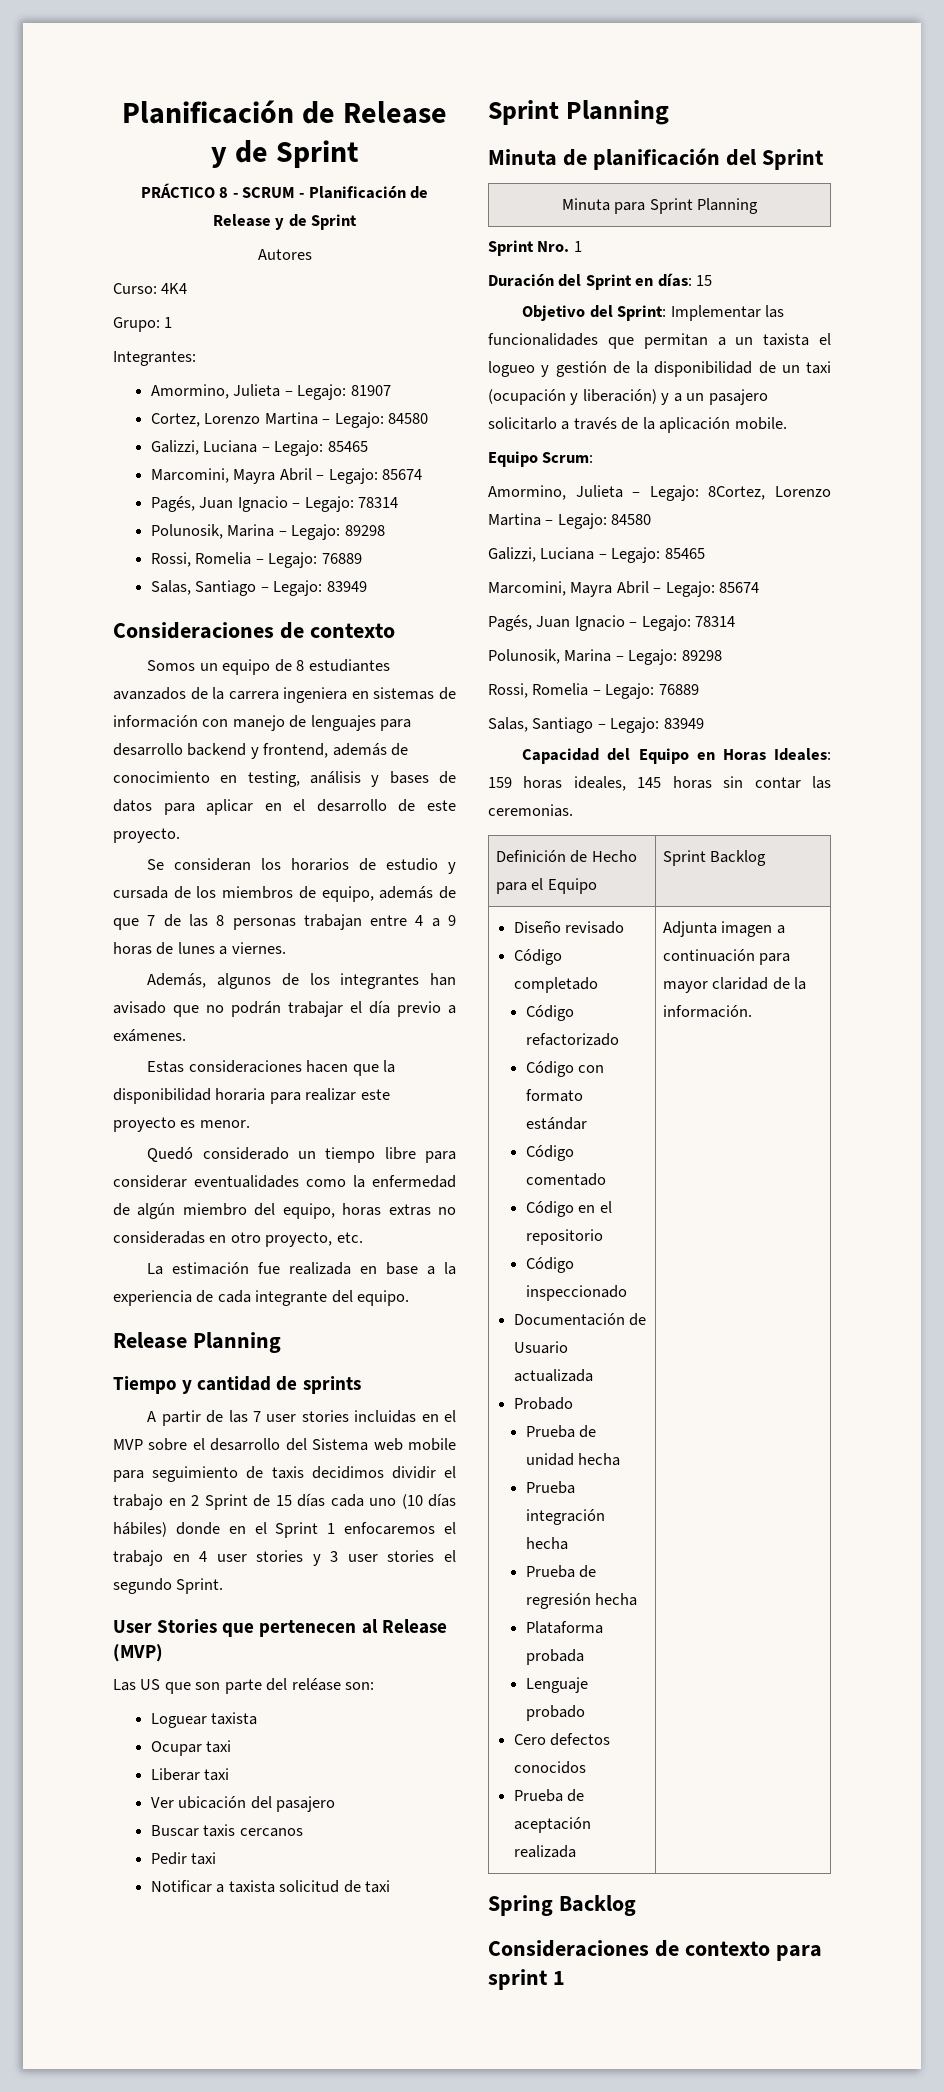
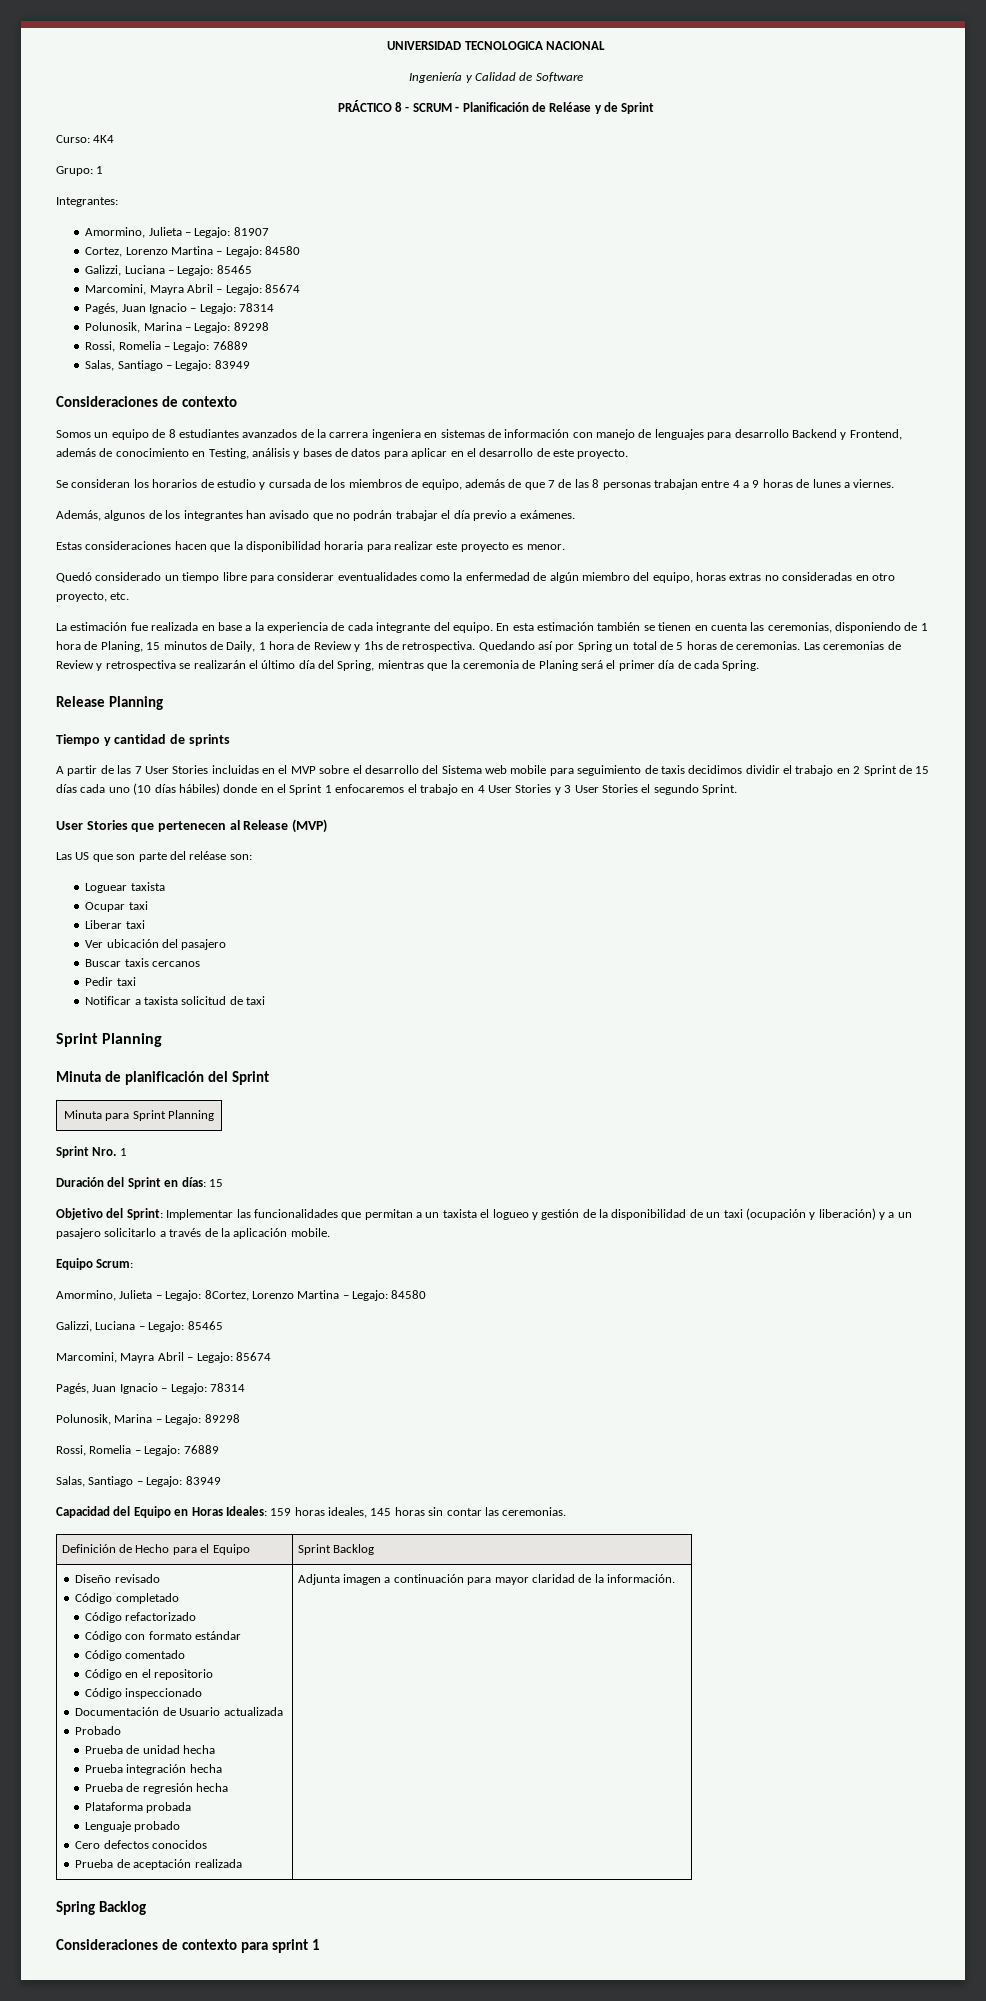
[121,100,448,124] [210,140,359,168] Planificación de Release y de Sprint -> [387,41,605,50] [409,72,583,83] UNIVERSIDAD TECNOLOGICA NACIONAL // Ingeniería y Calidad de Software
[212,214,358,230] [257,249,312,260] Release y de Sprint // Autores -> [549,102,655,114] Reléase y de Sprint
[187,743,329,759] backend y frontend, -> [791,429,902,440] Backend y Frontend,
[247,771,300,787] testing, -> [208,448,249,459] Testing,
(410, 1298) none -> [496,622,928,633] [56,641,901,652] [56,660,760,671] En esta estimación también se tienen en cuenta las ceremonias, disponiendo de 1 hora de Planing, 15 minutos de Daily, 1 hora de Review y 1hs de retrospectiva. Quedando así por Spring un total de 5 horas de ceremonias. Las ceremonias de Review y retrospectiva se realizarán el último día del Spring, mientras que la ceremonia de Planing será el primer día de cada Spring.
[266,1410,349,1422] user stories -> [144,765,209,774] User Stories
[216,1550,435,1566] user stories y 3 user stories -> [488,784,638,795] User Stories y 3 User Stories

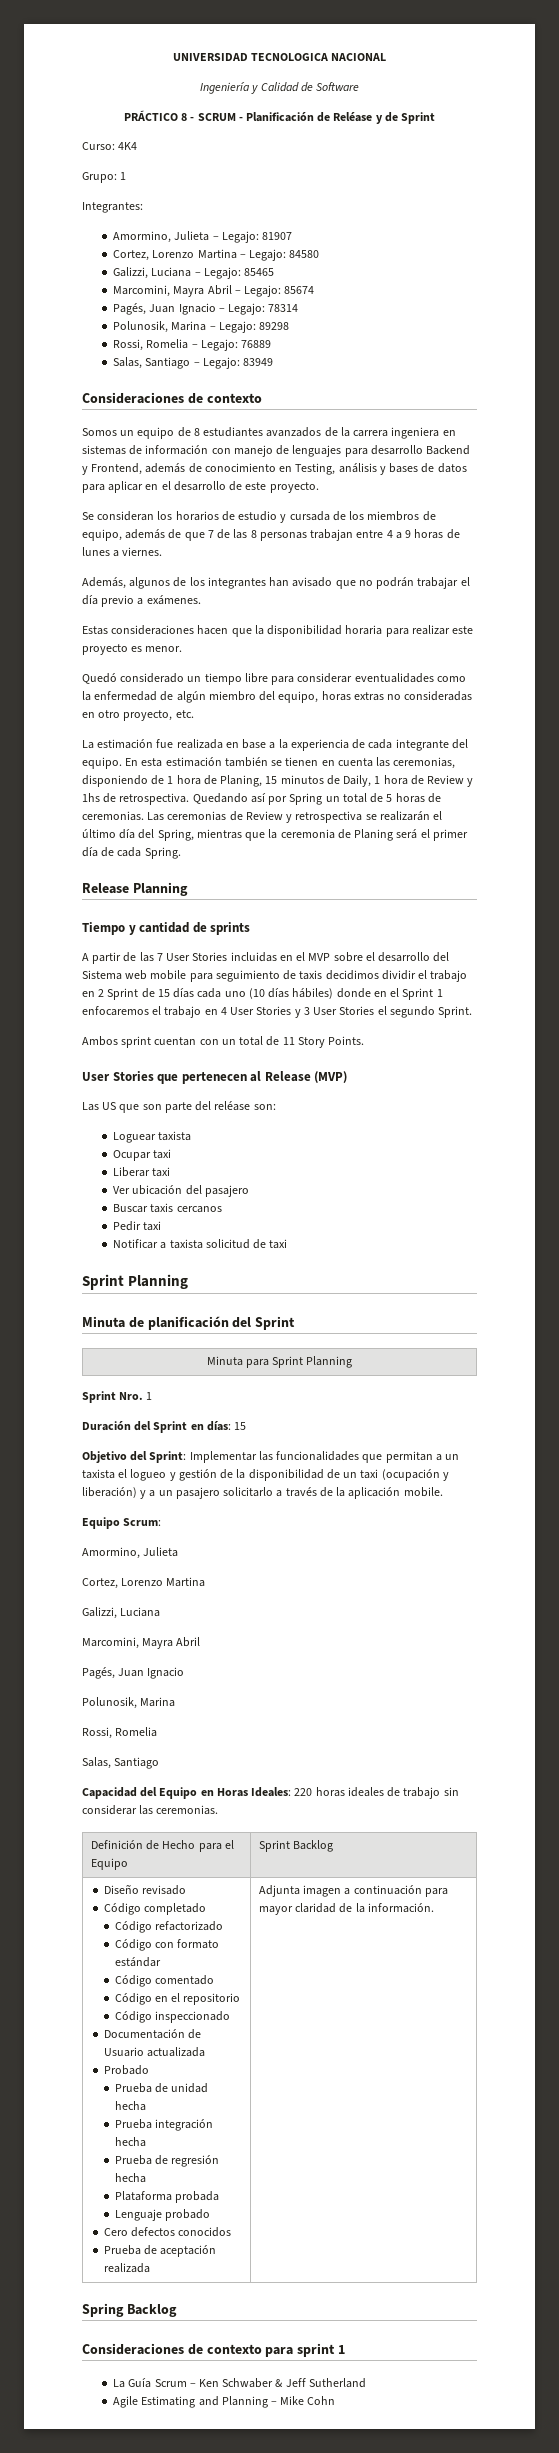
(737, 789) none -> [82,1036,365,1048] // Ambos sprint cuentan con un total de 11 Story Points.
[155,1290,427,1301] [56,1321,223,1332] [56,1352,271,1363] [56,1383,245,1394] [56,1414,240,1425] [56,1445,219,1456] [56,1476,221,1487] – Legajo: 8Cortez, Lorenzo Martina – Legajo: 84580 // Galizzi, Luciana – Legajo: 85465 // Marcomini, Mayra Abril – Legajo: 85674 // Pagés, Juan Ignacio – Legajo: 78314 // Polunosik, Marina – Legajo: 89298 // Rossi, Romelia – Legajo: 76889 // Salas, Santiago – Legajo: 83949 -> [82,1577,206,1589] [82,1607,161,1619] [82,1637,201,1649] [82,1667,185,1679] [82,1697,176,1709] [82,1727,158,1739] [82,1757,160,1769] // Cortez, Lorenzo Martina // Galizzi, Luciana // Marcomini, Mayra Abril // Pagés, Juan Ignacio // Polunosik, Marina // Rossi, Romelia // Salas, Santiago
[270,1507,482,1518] 159 horas ideales, 145 horas sin contar -> [294,1787,459,1799] [82,1805,137,1815] 220 horas ideales de trabajo sin considerar
(320, 1944) none -> [113,2378,366,2388] [113,2396,336,2408] // La Guía Scrum – Ken Schwaber & Jeff Sutherland // Agile Estimating and Planning – Mike Cohn

